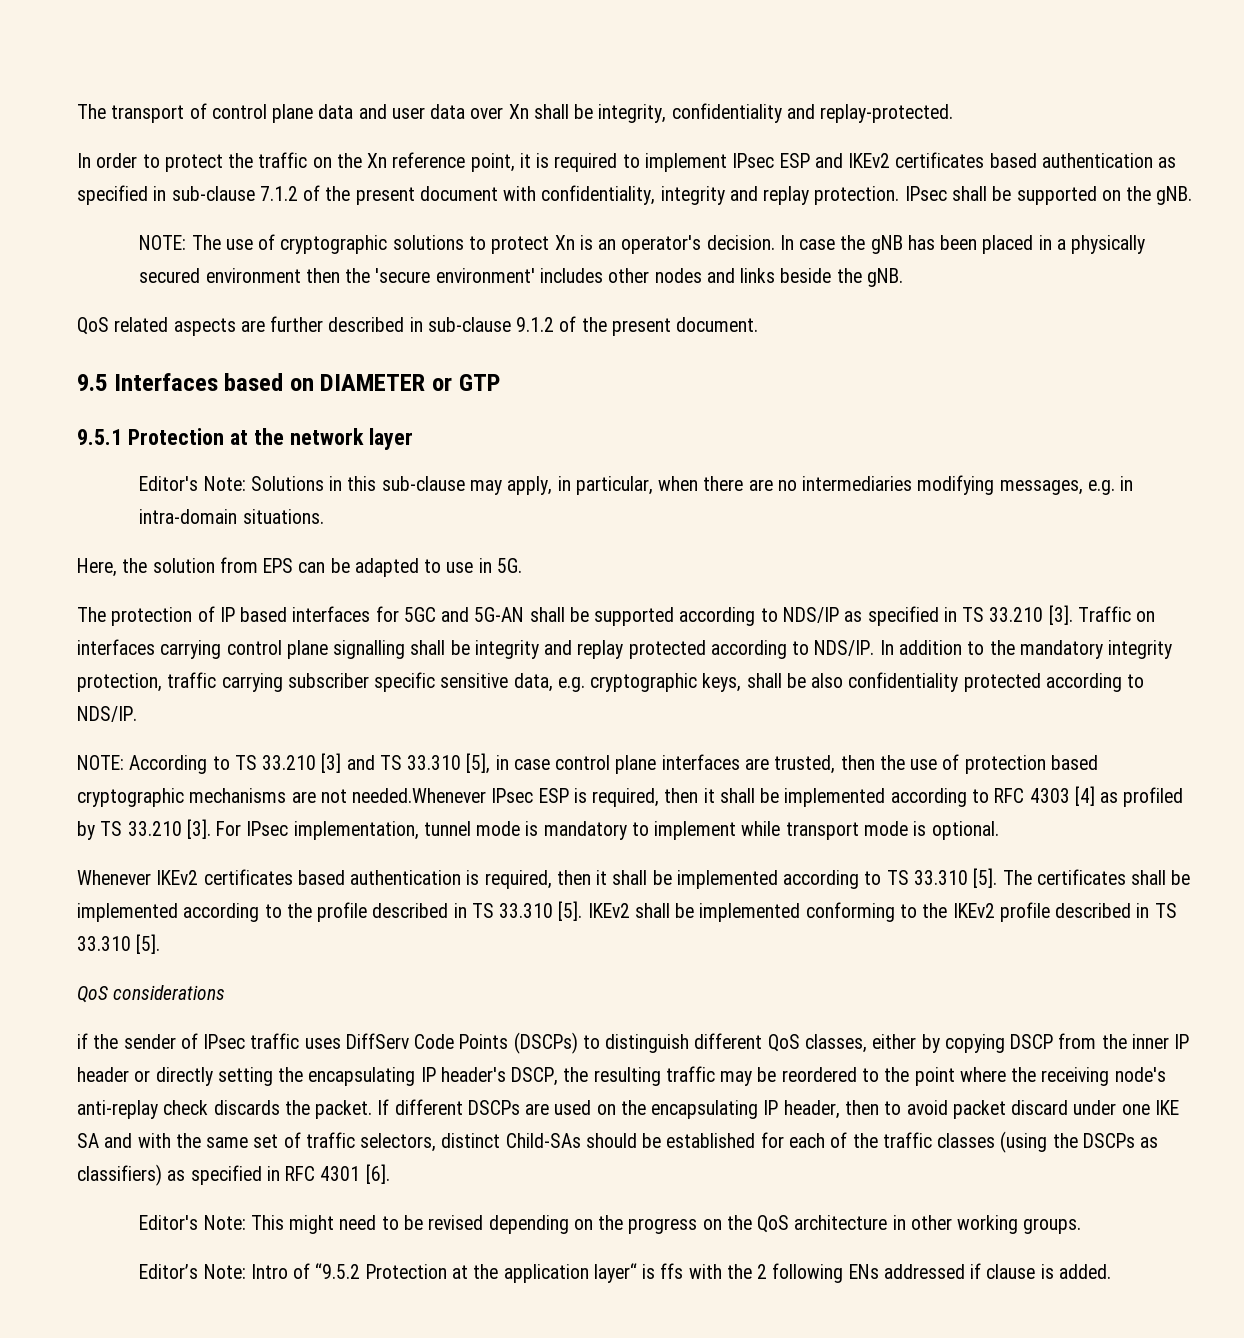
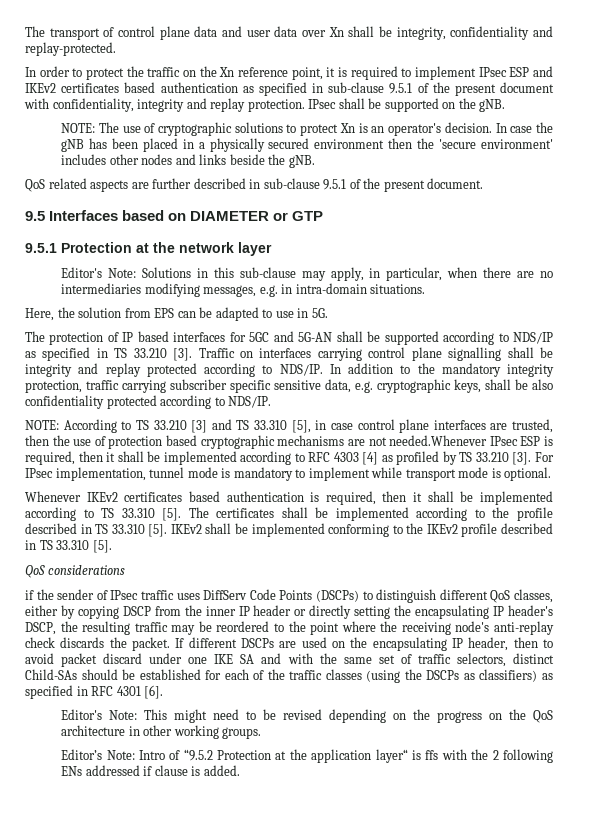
[259,186,298,201] 7.1.2 -> [389,83,413,94] 9.5.1
[516,317,555,332] 9.1.2 -> [323,179,347,190] 9.5.1

